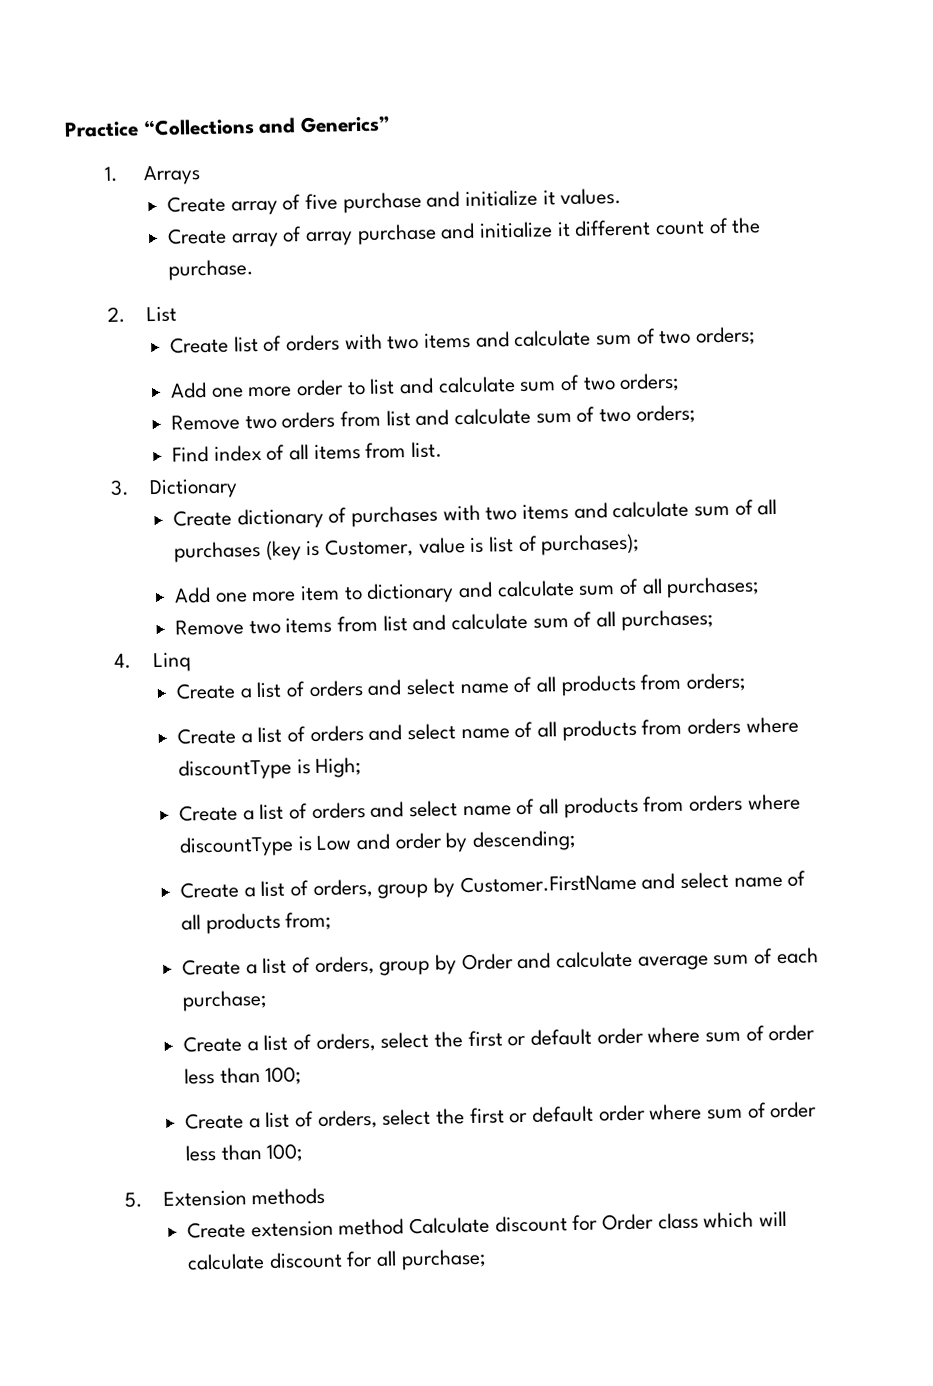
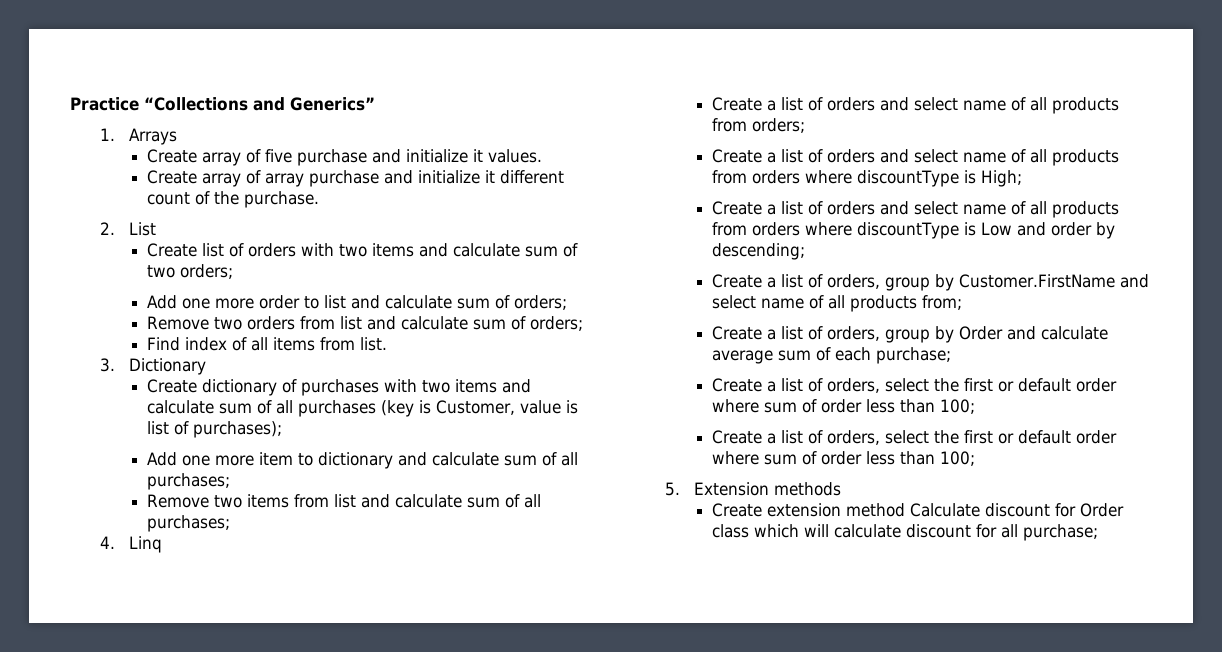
[582,376,616,391] two -> (511, 302) none
[598,407,631,423] two -> (527, 323) none

